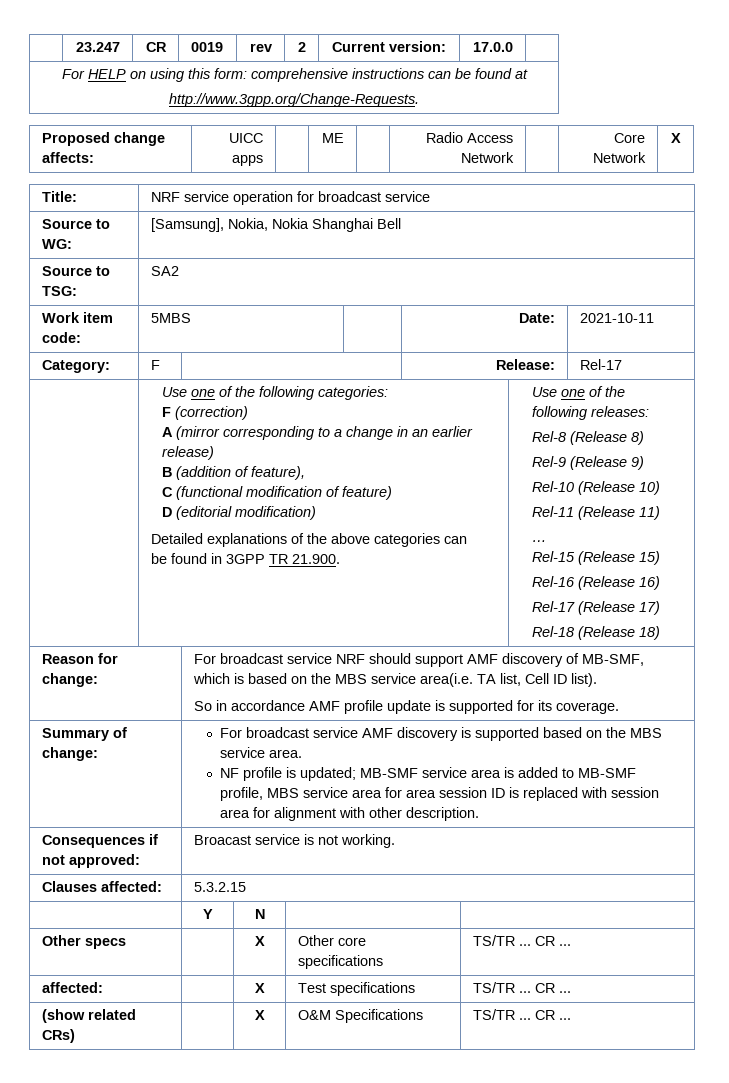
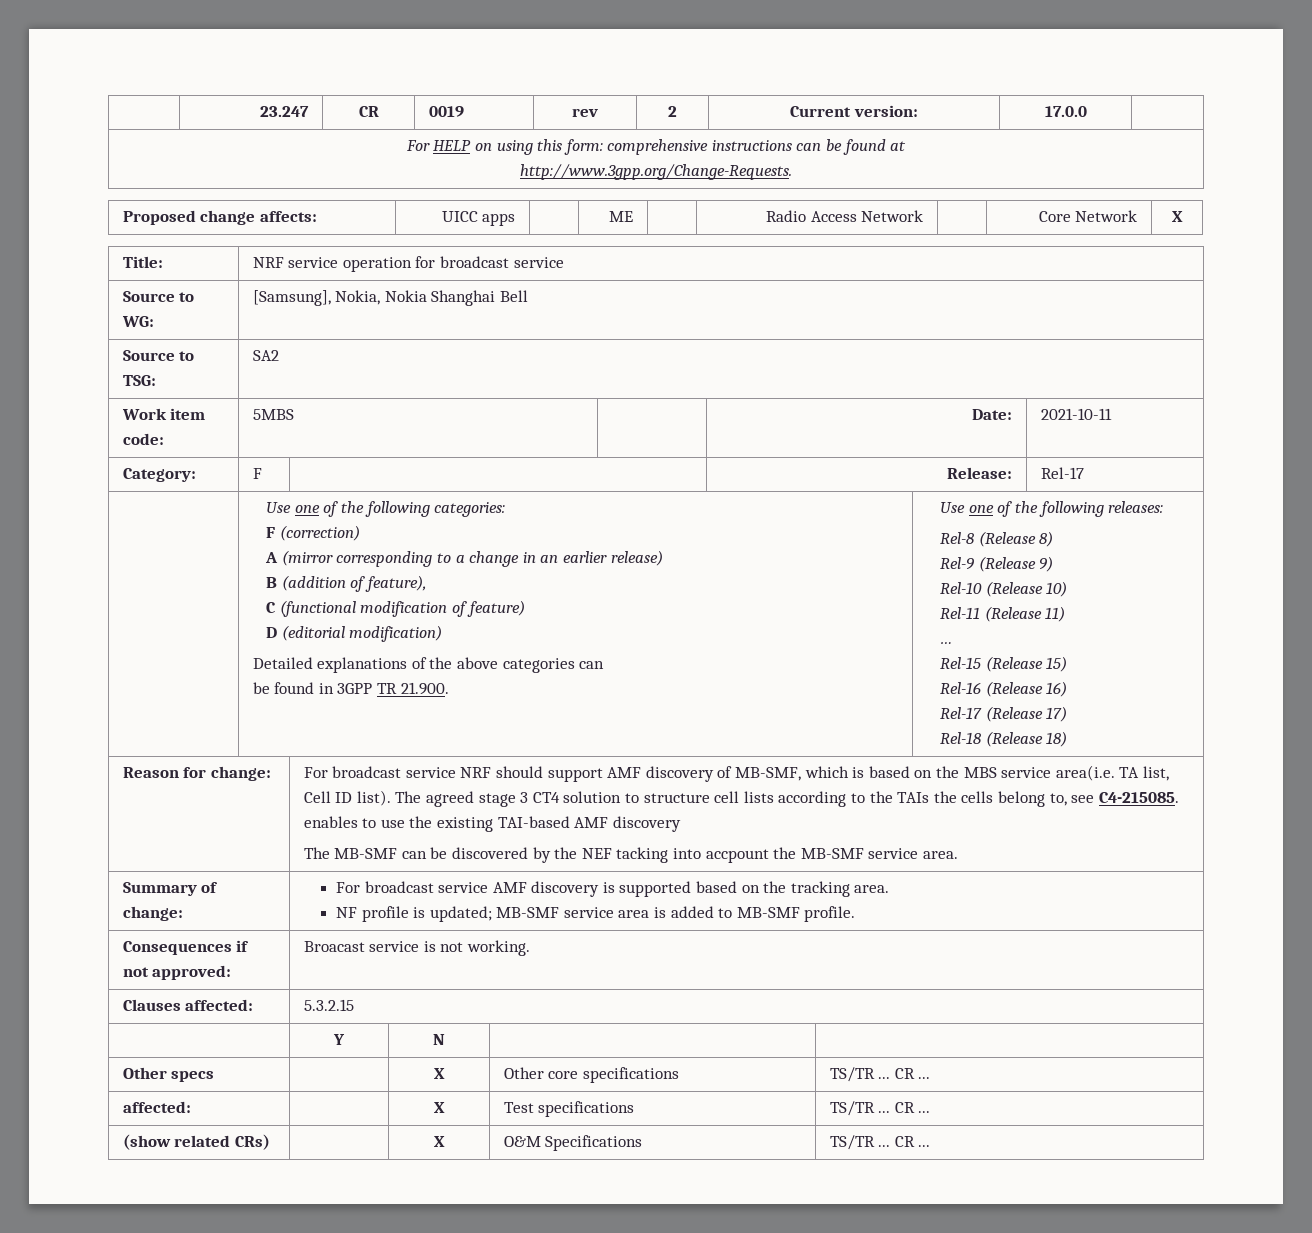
[193,700,619,714] // So in accordance AMF profile update is supported for its coverage. -> [395,791,1179,807] [303,816,681,832] [303,847,958,863] The agreed stage 3 CT4 solution to structure cell lists according to the TAIs the cells belong to, see C4-215085. enables to use the existing TAI-based AMF discovery // The MB-SMF can be discovered by the NEF tacking into accpount the MB-SMF service area.
[630,728,663,738] [220,747,266,758] MBS service -> [790,881,850,897] tracking
[220,787,660,801] [220,807,480,821] profile, MBS service area for area session ID is replaced with session area for alignment with other description. -> [804,906,856,922] profile.

